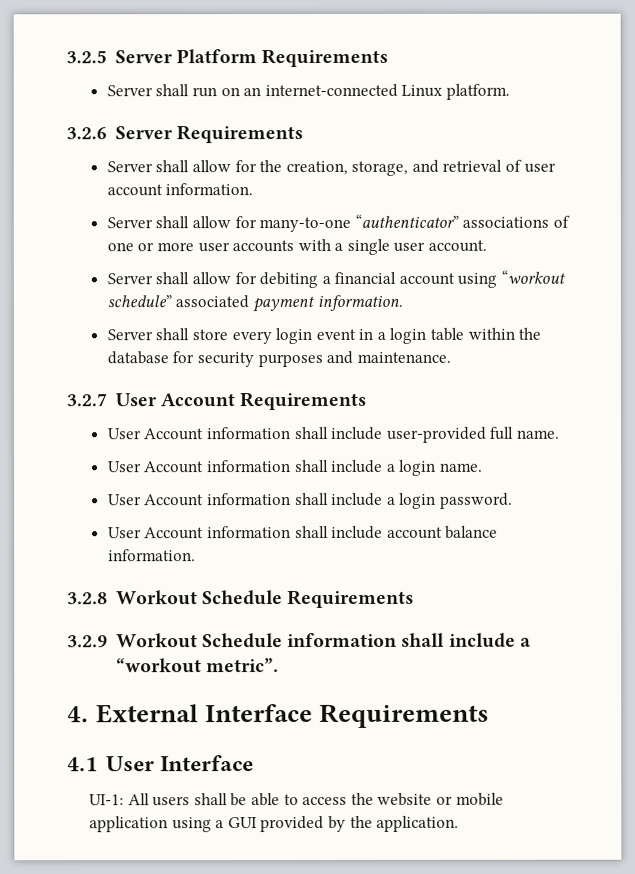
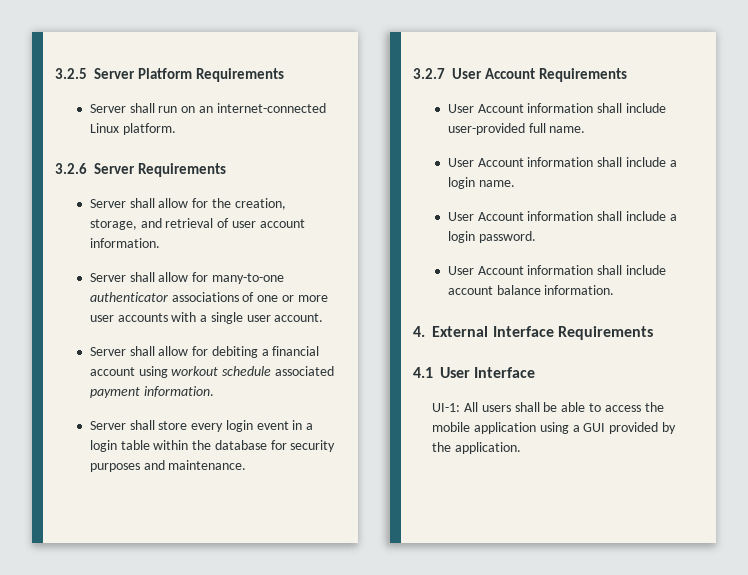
[354,213,459,228] “authenticator” -> [89,292,168,302] authenticator
[501,269,567,284] [106,295,172,308] “workout schedule” -> [171,366,272,376] workout schedule
[67,589,415,609] [67,632,531,649] [115,658,279,674] // 3.2.8 Workout Schedule Requirements // 3.2.9 Workout Schedule information shall include a “workout metric”. -> (615, 290) none
[377,792,453,806] website or -> (664, 407) none

